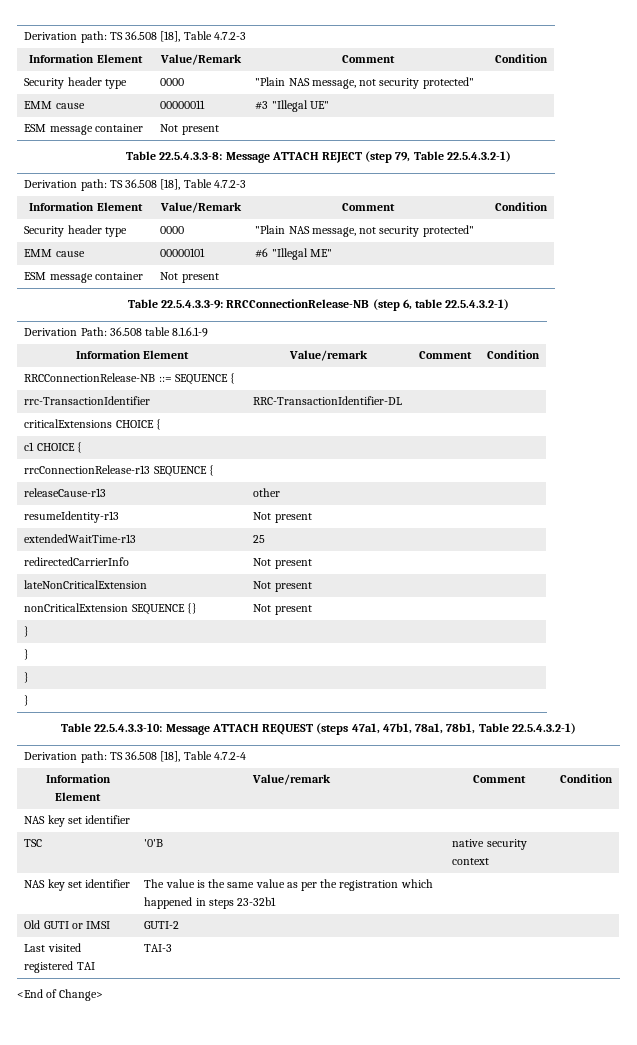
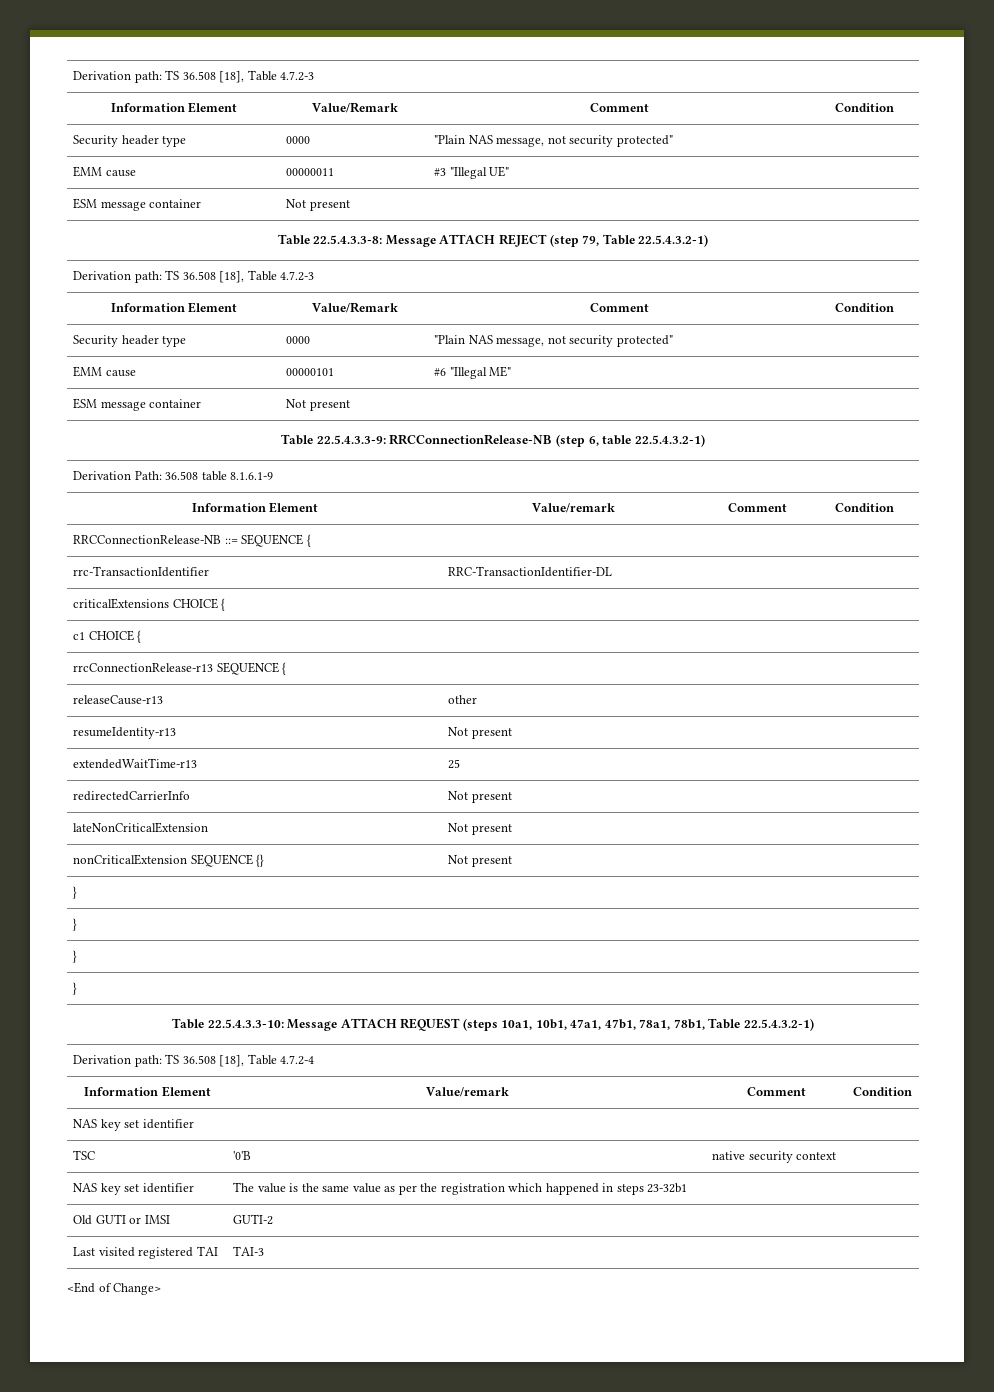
(349, 729) none -> [501,1019,567,1030] 10a1, 10b1,

